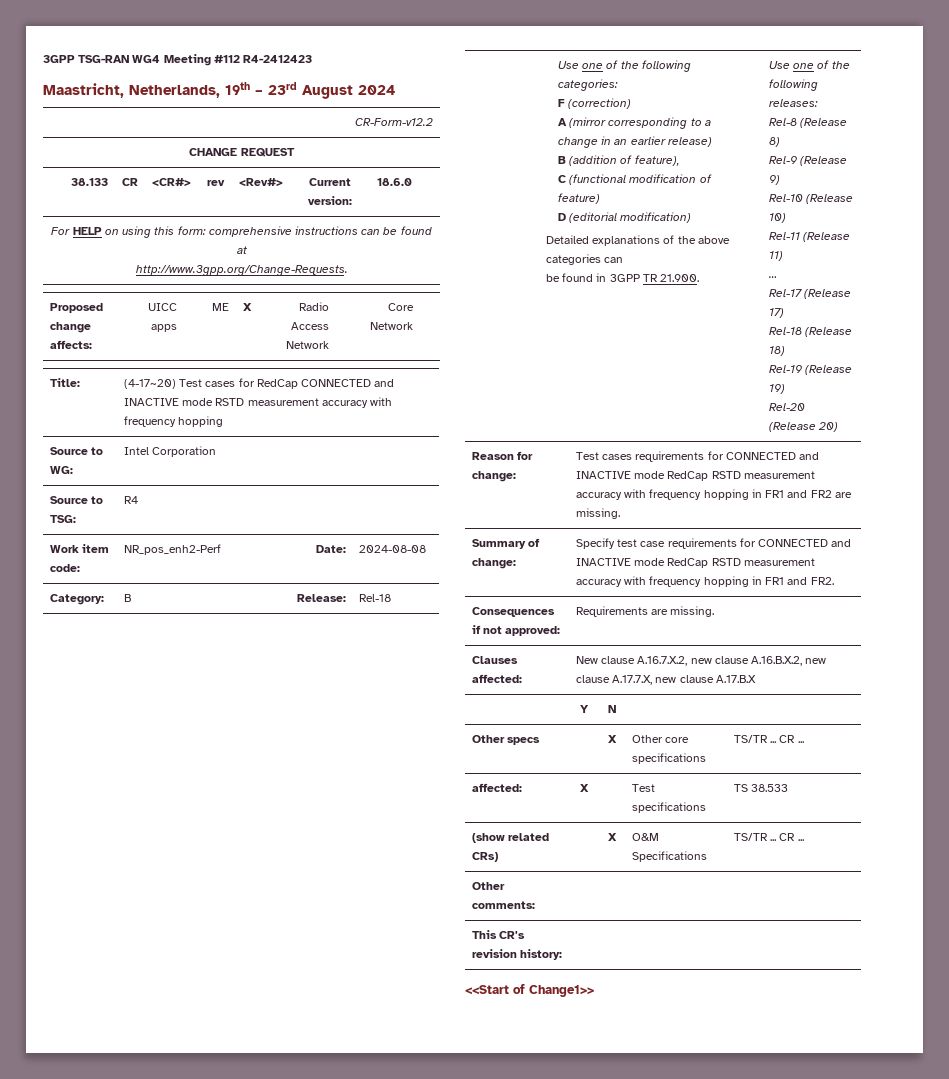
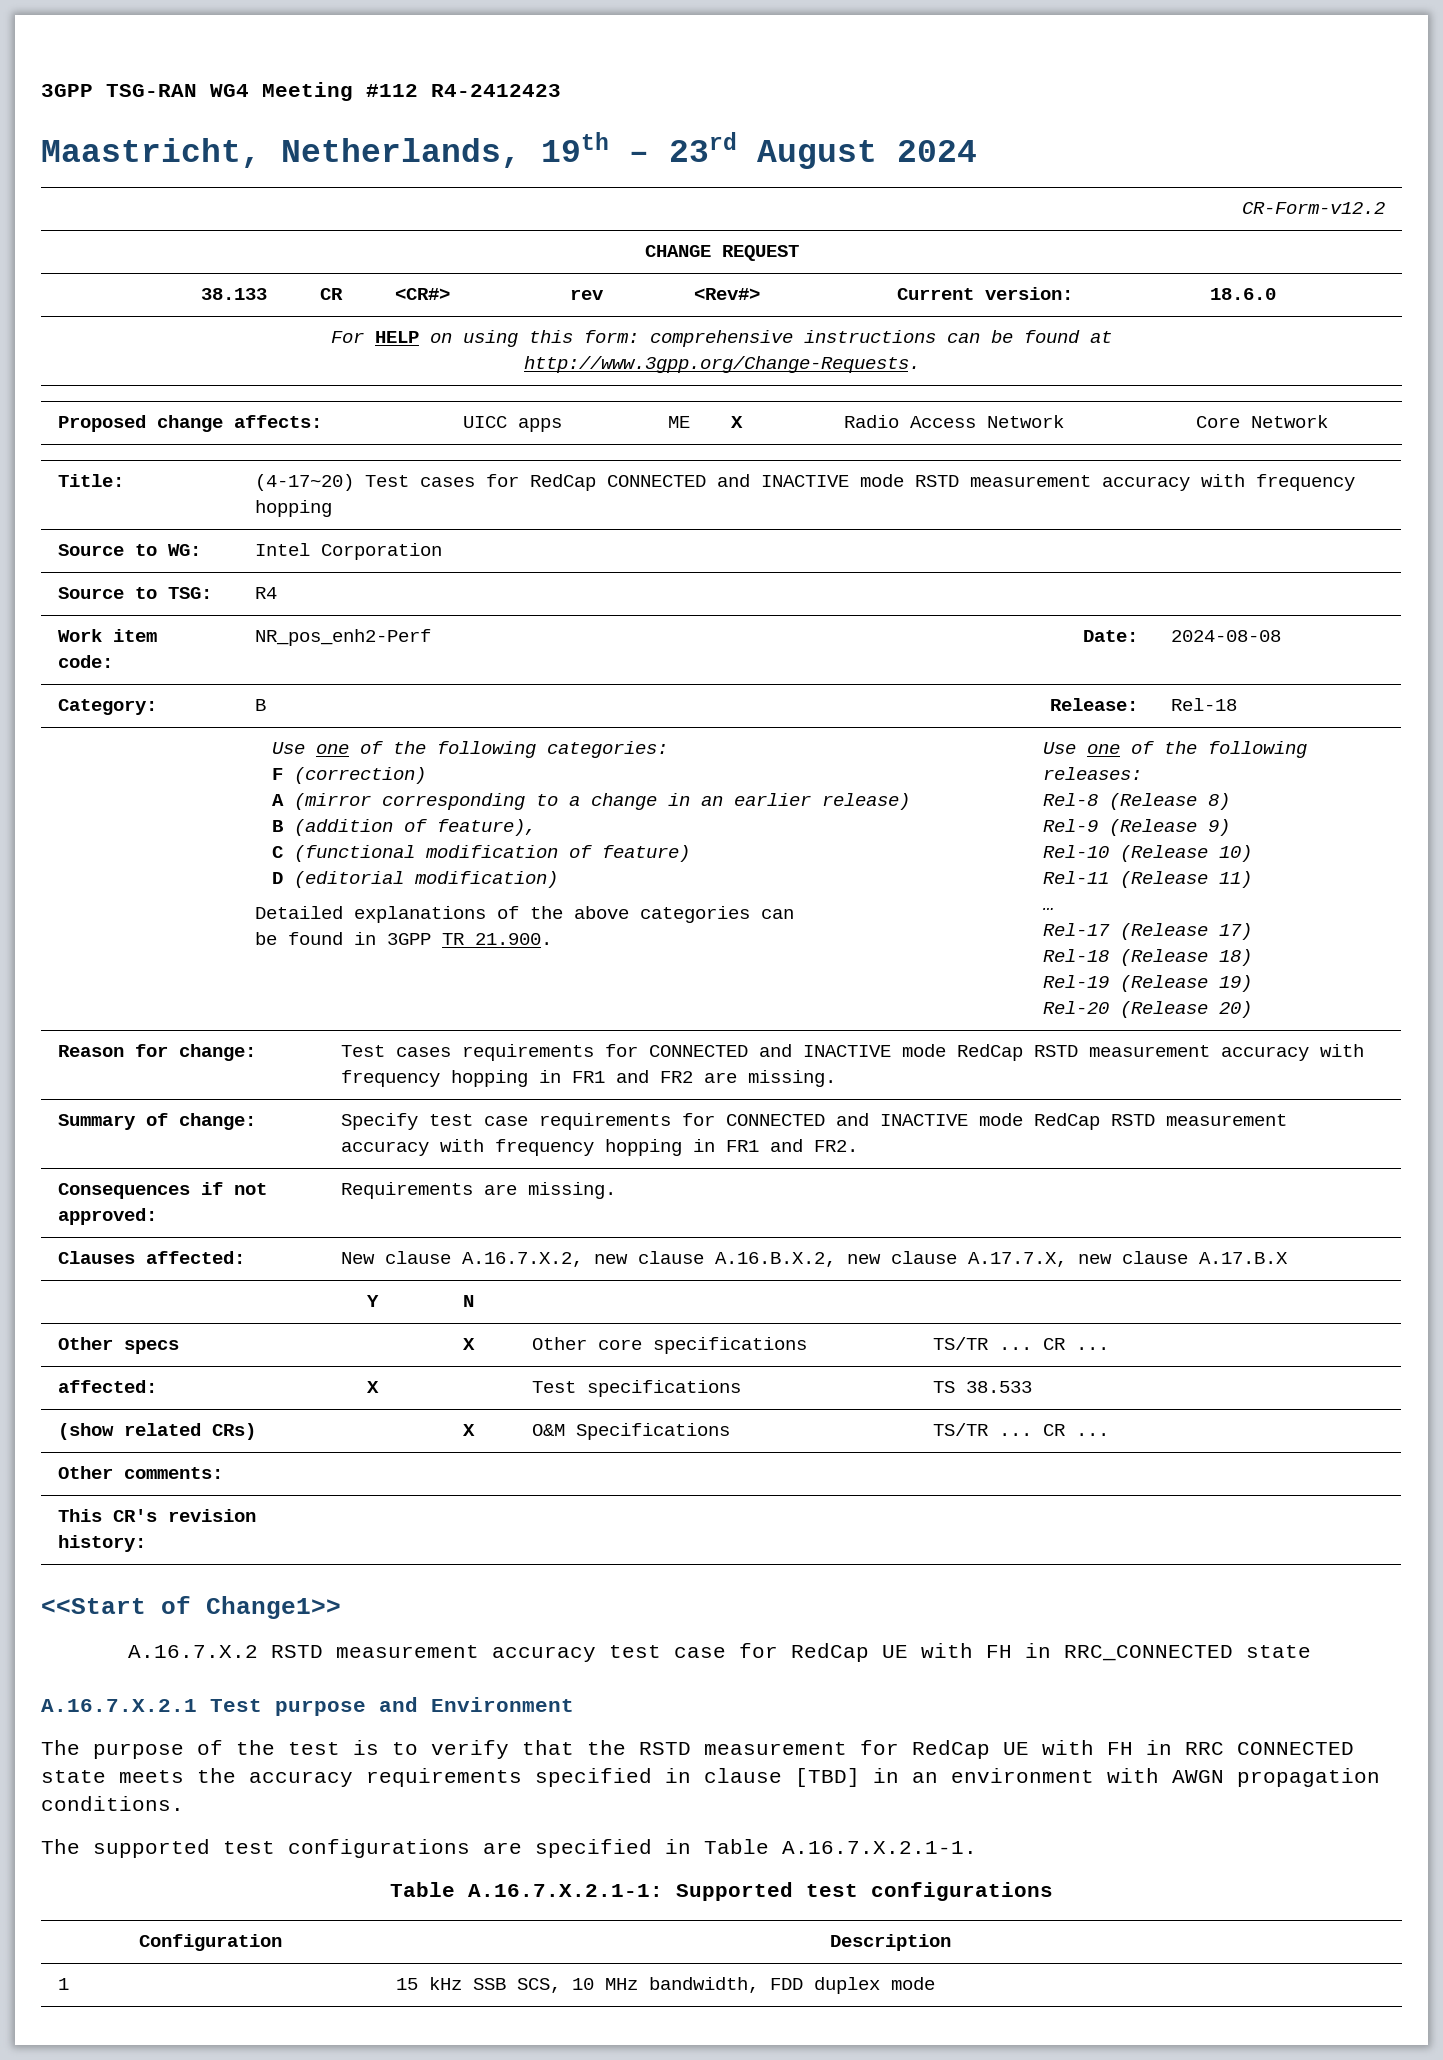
(594, 991) none -> [127,1643,1311,1662] [41,1697,574,1716] [41,1740,1354,1759] [41,1768,1380,1787] [41,1796,184,1811] [41,1839,977,1858] [390,1882,1053,1901] [139,1934,282,1951] [830,1934,951,1951] [57,1978,69,1990] [395,1977,935,1994] // A.16.7.X.2 RSTD measurement accuracy test case for RedCap UE with FH in RRC_CONNECTED state // A.16.7.X.2.1 Test purpose and Environment // The purpose of the test is to verify that the RSTD measurement for RedCap UE with FH in RRC CONNECTED state meets the accuracy requirements specified in clause [TBD] in an environment with AWGN propagation conditions. // The supported test configurations are specified in Table A.16.7.X.2.1-1. // Table A.16.7.X.2.1-1: Supported test configurations // Configuration | Description // 1 | 15 kHz SSB SCS, 10 MHz bandwidth, FDD duplex mode

